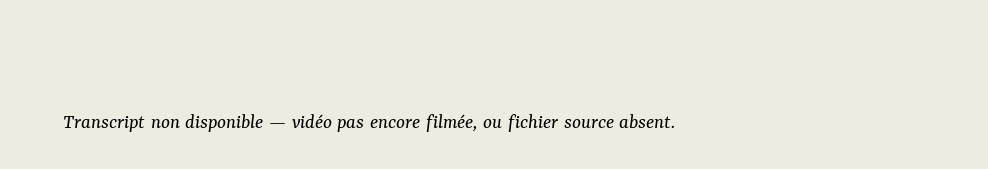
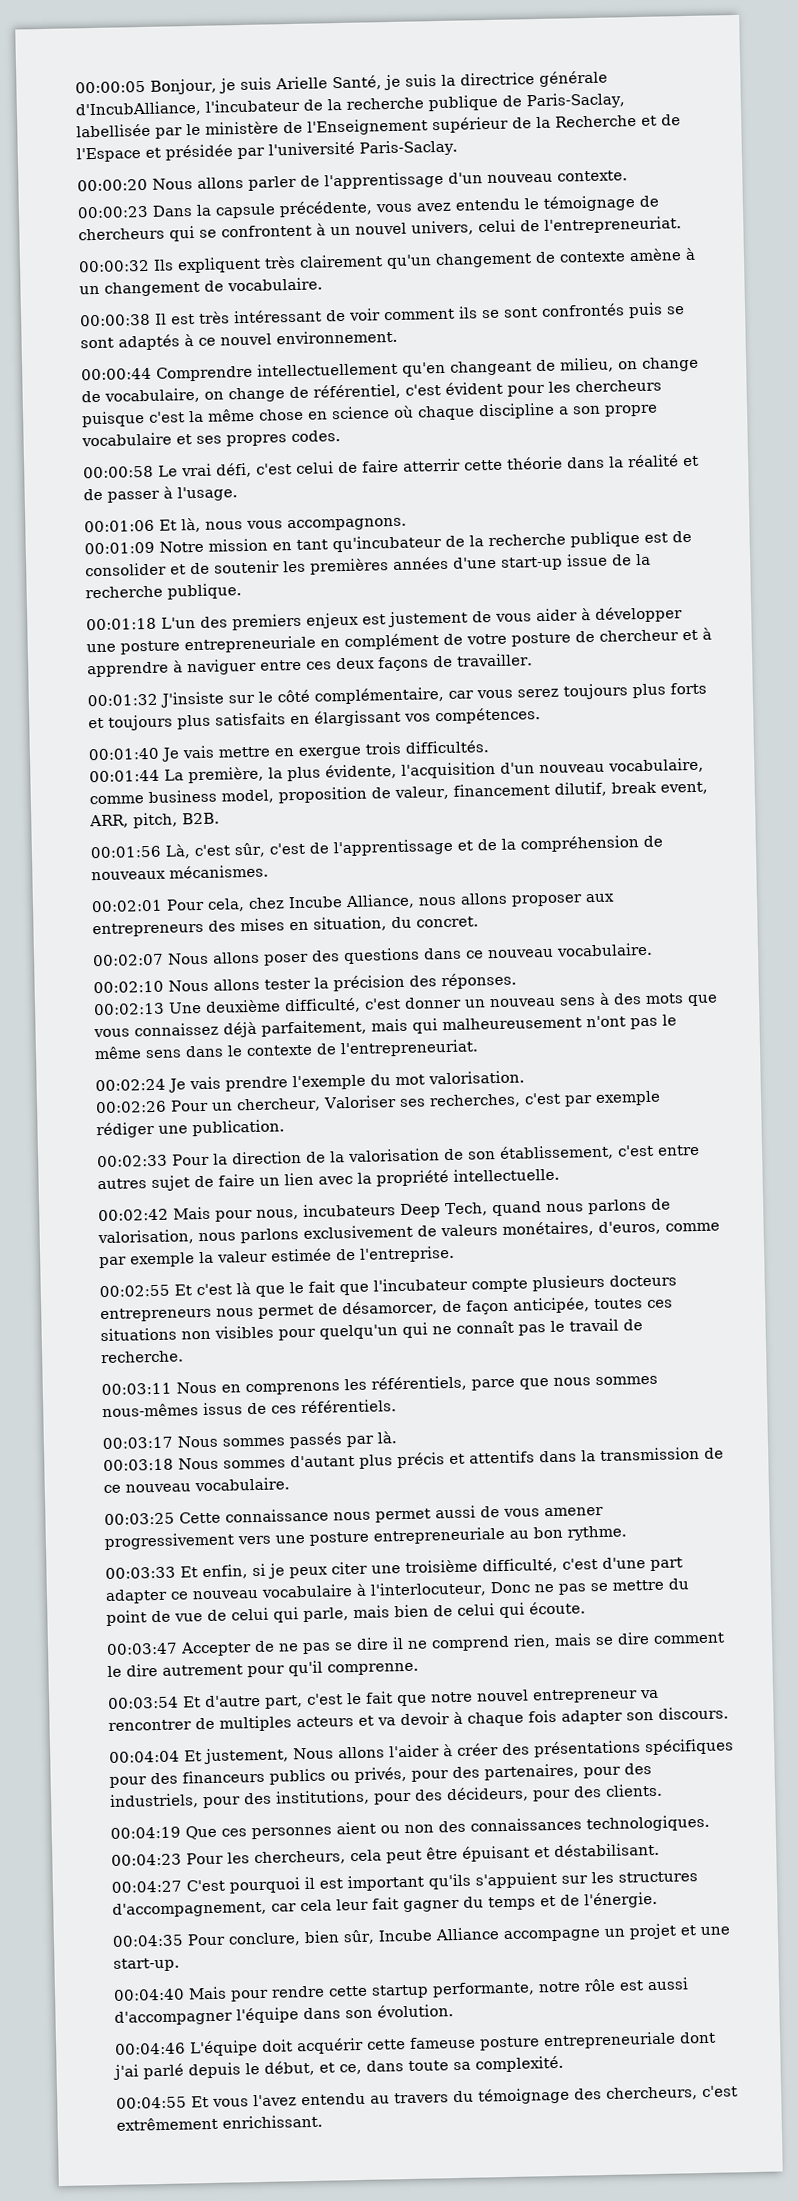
[63,114,676,132] Transcript non disponible — vidéo pas encore filmée, ou fichier source absent. -> [75,70,608,95] [75,92,625,118] [76,114,681,139] [76,139,458,163] [77,170,628,192] [77,195,659,219] [78,216,682,242] [78,247,696,274] [79,277,323,297] [80,302,685,327] [80,329,398,351] [81,356,699,382] [81,379,662,404] [82,402,658,428] [81,430,341,447] [83,454,699,479] [83,486,238,503] [84,517,407,533] [84,530,692,555] [85,553,651,577] [85,583,242,600] [86,606,683,631] [86,627,712,655] [87,653,533,678] [87,682,707,708] [88,707,541,731] [88,740,489,762] [89,757,704,784] [89,781,708,805] [89,812,220,829] [90,835,663,859] [91,864,269,881] [91,892,615,913] [92,916,479,938] [92,942,653,967] [93,972,517,994] [93,992,718,1016] [93,1014,677,1038] [94,1039,479,1060] [95,1070,525,1093] [95,1090,661,1114] [96,1119,285,1139] [97,1144,700,1168] [97,1167,560,1192] [98,1198,671,1222] [97,1220,720,1246] [99,1245,455,1269] [99,1274,677,1298] [100,1297,673,1323] [100,1318,643,1342] [101,1350,184,1364] [101,1375,658,1396] [102,1399,397,1418] [102,1431,397,1450] [103,1446,724,1472] [103,1477,290,1494] [104,1505,604,1526] [104,1525,627,1551] [105,1557,683,1580] [105,1578,689,1605] [106,1601,586,1627] [106,1632,725,1657] [107,1660,419,1678] [108,1688,659,1710] [108,1706,729,1732] [109,1738,734,1765] [109,1763,652,1788] [110,1783,663,1809] [110,1814,710,1840] [111,1842,660,1866] [111,1871,698,1894] [112,1891,658,1918] [112,1923,730,1947] [113,1957,180,1972] [113,1977,689,2002] [114,2004,454,2026] [115,2031,716,2057] [113,2055,564,2080] [116,2085,738,2109] [116,2114,323,2131] 00:00:05 Bonjour, je suis Arielle Santé, je suis la directrice générale d'IncubAlliance, l'incubateur de la recherche publique de Paris-Saclay, labellisée par le ministère de l'Enseignement supérieur de la Recherche et de l'Espace et présidée par l'université Paris-Saclay. // 00:00:20 Nous allons parler de l'apprentissage d'un nouveau contexte. // 00:00:23 Dans la capsule précédente, vous avez entendu le témoignage de chercheurs qui se confrontent à un nouvel univers, celui de l'entrepreneuriat. // 00:00:32 Ils expliquent très clairement qu'un changement de contexte amène à un changement de vocabulaire. // 00:00:38 Il est très intéressant de voir comment ils se sont confrontés puis se sont adaptés à ce nouvel environnement. // 00:00:44 Comprendre intellectuellement qu'en changeant de milieu, on change de vocabulaire, on change de référentiel, c'est évident pour les chercheurs puisque c'est la même chose en science où chaque discipline a son propre vocabulaire et ses propres codes. // 00:00:58 Le vrai défi, c'est celui de faire atterrir cette théorie dans la réalité et de passer à l'usage. // 00:01:06 Et là, nous vous accompagnons. // 00:01:09 Notre mission en tant qu'incubateur de la recherche publique est de consolider et de soutenir les premières années d'une start-up issue de la recherche publique. // 00:01:18 L'un des premiers enjeux est justement de vous aider à développer une posture entrepreneuriale en complément de votre posture de chercheur et à apprendre à naviguer entre ces deux façons de travailler. // 00:01:32 J'insiste sur le côté complémentaire, car vous serez toujours plus forts et toujours plus satisfaits en élargissant vos compétences. // 00:01:40 Je vais mettre en exergue trois difficultés. // 00:01:44 La première, la plus évidente, l'acquisition d'un nouveau vocabulaire, comme business model, proposition de valeur, financement dilutif, break event, ARR, pitch, B2B. // 00:01:56 Là, c'est sûr, c'est de l'apprentissage et de la compréhension de nouveaux mécanismes. // 00:02:01 Pour cela, chez Incube Alliance, nous allons proposer aux entrepreneurs des mises en situation, du concret. // 00:02:07 Nous allons poser des questions dans ce nouveau vocabulaire. // 00:02:10 Nous allons tester la précision des réponses. // 00:02:13 Une deuxième difficulté, c'est donner un nouveau sens à des mots que vous connaissez déjà parfaitement, mais qui malheureusement n'ont pas le même sens dans le contexte de l'entrepreneuriat. // 00:02:24 Je vais prendre l'exemple du mot valorisation. // 00:02:26 Pour un chercheur, Valoriser ses recherches, c'est par exemple rédiger une publication. // 00:02:33 Pour la direction de la valorisation de son établissement, c'est entre autres sujet de faire un lien avec la propriété intellectuelle. // 00:02:42 Mais pour nous, incubateurs Deep Tech, quand nous parlons de valorisation, nous parlons exclusivement de valeurs monétaires, d'euros, comme par exemple la valeur estimée de l'entreprise. // 00:02:55 Et c'est là que le fait que l'incubateur compte plusieurs docteurs entrepreneurs nous permet de désamorcer, de façon anticipée, toutes ces situations non visibles pour quelqu'un qui ne connaît pas le travail de recherche. // 00:03:11 Nous en comprenons les référentiels, parce que nous sommes nous-mêmes issus de ces référentiels. // 00:03:17 Nous sommes passés par là. // 00:03:18 Nous sommes d'autant plus précis et attentifs dans la transmission de ce nouveau vocabulaire. // 00:03:25 Cette connaissance nous permet aussi de vous amener progressivement vers une posture entrepreneuriale au bon rythme. // 00:03:33 Et enfin, si je peux citer une troisième difficulté, c'est d'une part adapter ce nouveau vocabulaire à l'interlocuteur, Donc ne pas se mettre du point de vue de celui qui parle, mais bien de celui qui écoute. // 00:03:47 Accepter de ne pas se dire il ne comprend rien, mais se dire comment le dire autrement pour qu'il comprenne. // 00:03:54 Et d'autre part, c'est le fait que notre nouvel entrepreneur va rencontrer de multiples acteurs et va devoir à chaque fois adapter son discours. // 00:04:04 Et justement, Nous allons l'aider à créer des présentations spécifiques pour des financeurs publics ou privés, pour des partenaires, pour des industriels, pour des institutions, pour des décideurs, pour des clients. // 00:04:19 Que ces personnes aient ou non des connaissances technologiques. // 00:04:23 Pour les chercheurs, cela peut être épuisant et déstabilisant. // 00:04:27 C'est pourquoi il est important qu'ils s'appuient sur les structures d'accompagnement, car cela leur fait gagner du temps et de l'énergie. // 00:04:35 Pour conclure, bien sûr, Incube Alliance accompagne un projet et une start-up. // 00:04:40 Mais pour rendre cette startup performante, notre rôle est aussi d'accompagner l'équipe dans son évolution. // 00:04:46 L'équipe doit acquérir cette fameuse posture entrepreneuriale dont j'ai parlé depuis le début, et ce, dans toute sa complexité. // 00:04:55 Et vous l'avez entendu au travers du témoignage des chercheurs, c'est extrêmement enrichissant.

